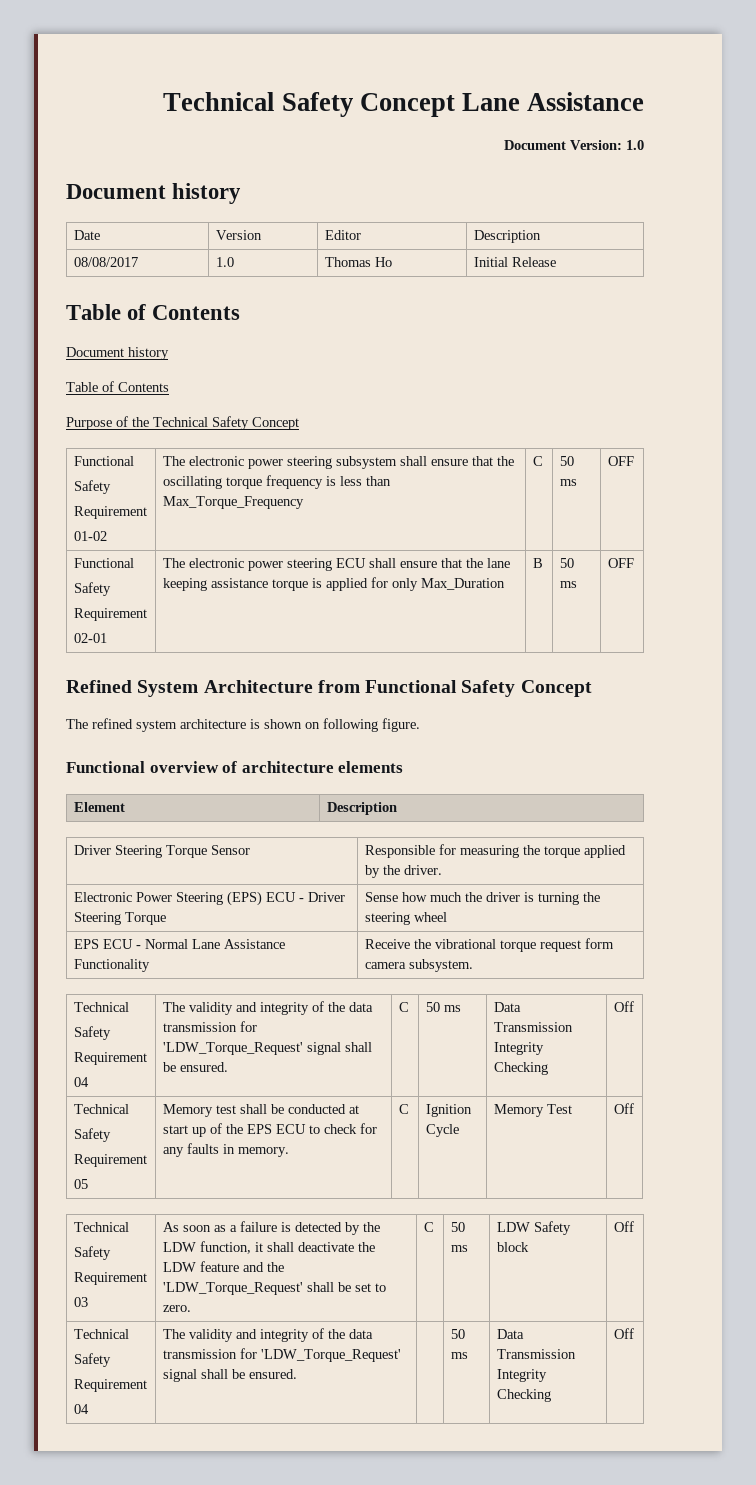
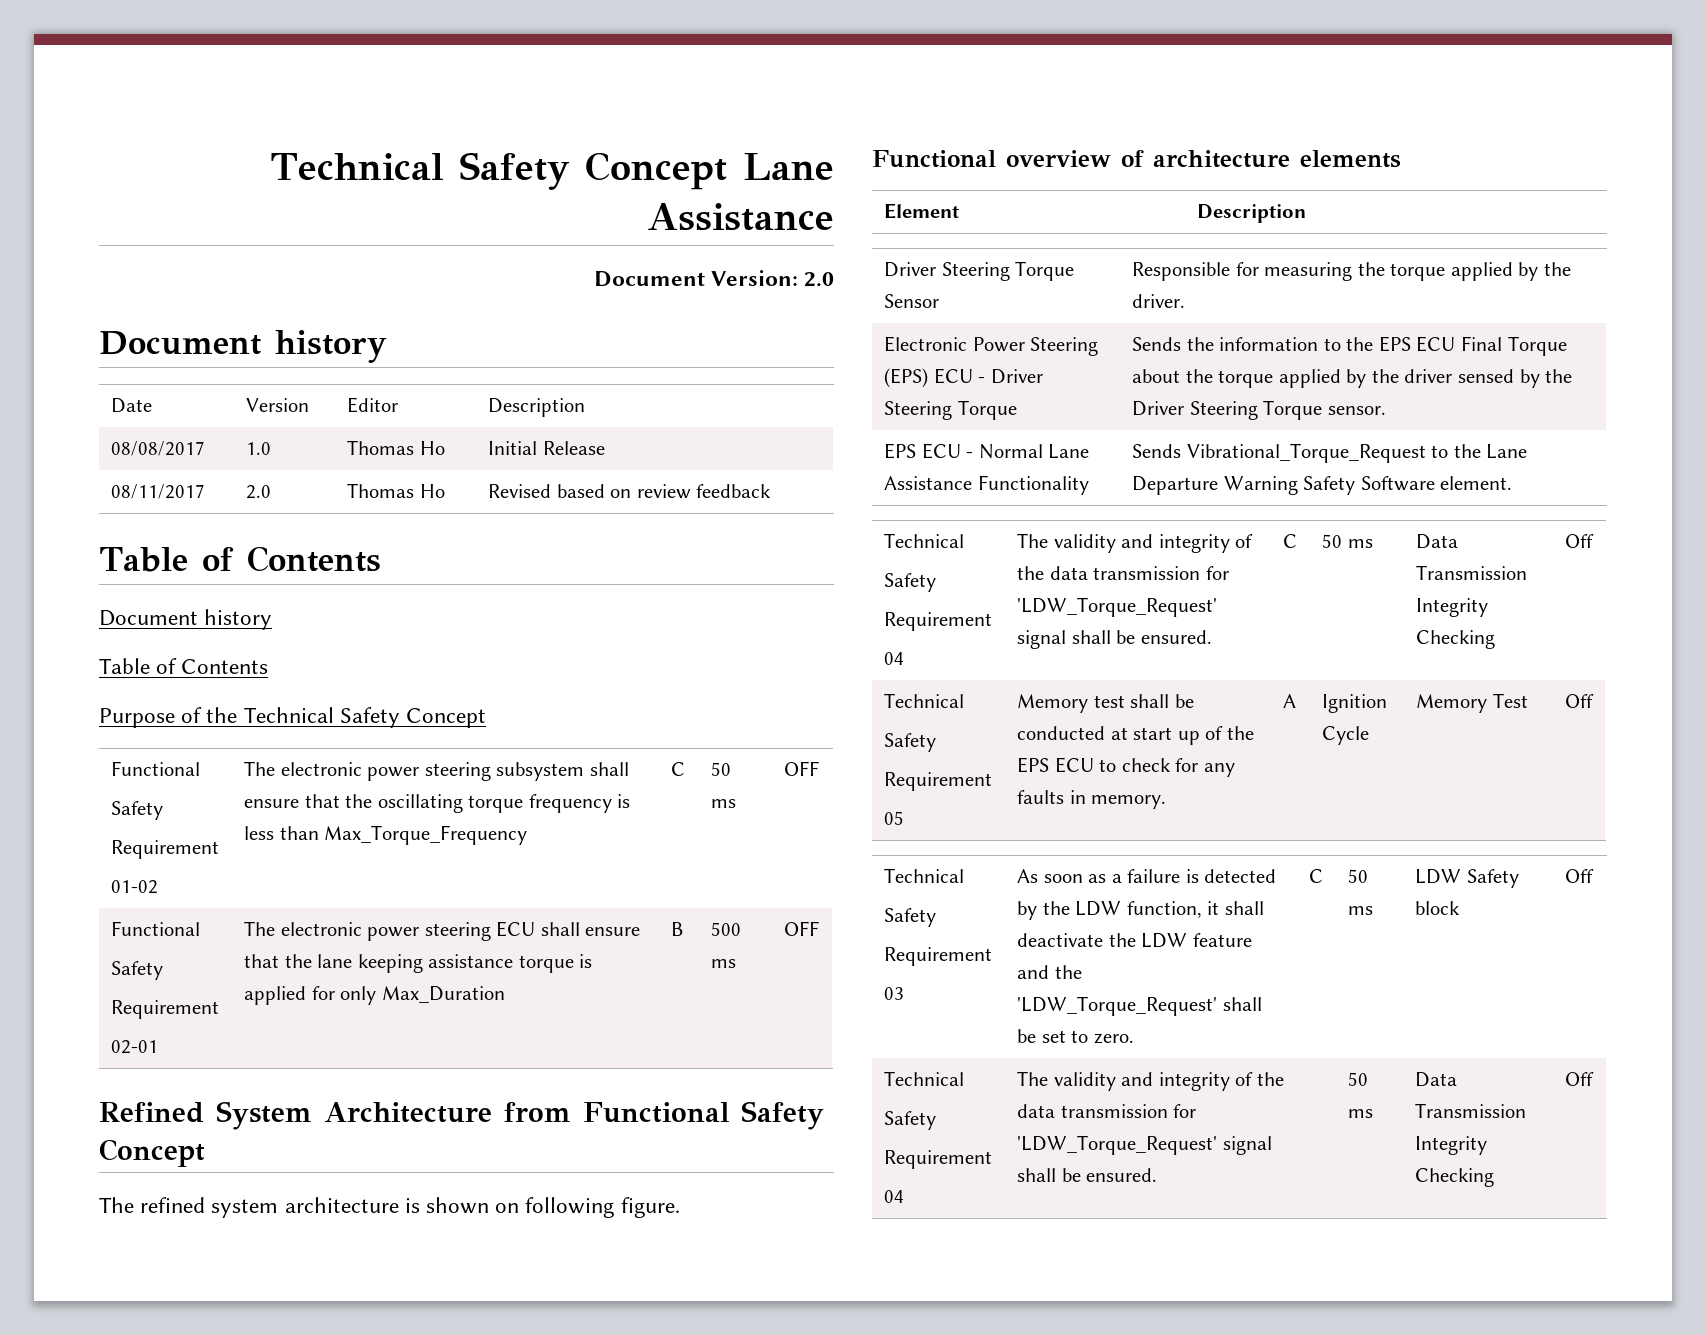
[626,140,644,150] 1.0 -> [804,272,834,287] 2.0
(556, 262) none -> [111,484,206,499] [246,485,272,499] [347,483,445,498] [488,484,772,499] // 08/11/2017 | 2.0 | Thomas Ho | Revised based on review feedback
[559,558,574,568] 50 -> [711,922,742,936] 500
[364,892,600,905] [364,912,447,925] Sense how much the driver is turning the steering wheel -> [1132,336,1567,356] [1132,369,1573,388] [1132,400,1386,420] Sends the information to the EPS ECU Final Torque about the torque applied by the driver sensed by the Driver Steering Torque sensor.
[364,938,614,952] [364,959,473,972] Receive the vibrational torque request form camera subsystem. -> [1132,443,1528,463] [1132,476,1513,495] Sends Vibrational_Torque_Request to the Lane Departure Warning Safety Software element.
[398,1104,409,1114] C -> [1283,694,1297,708] A

